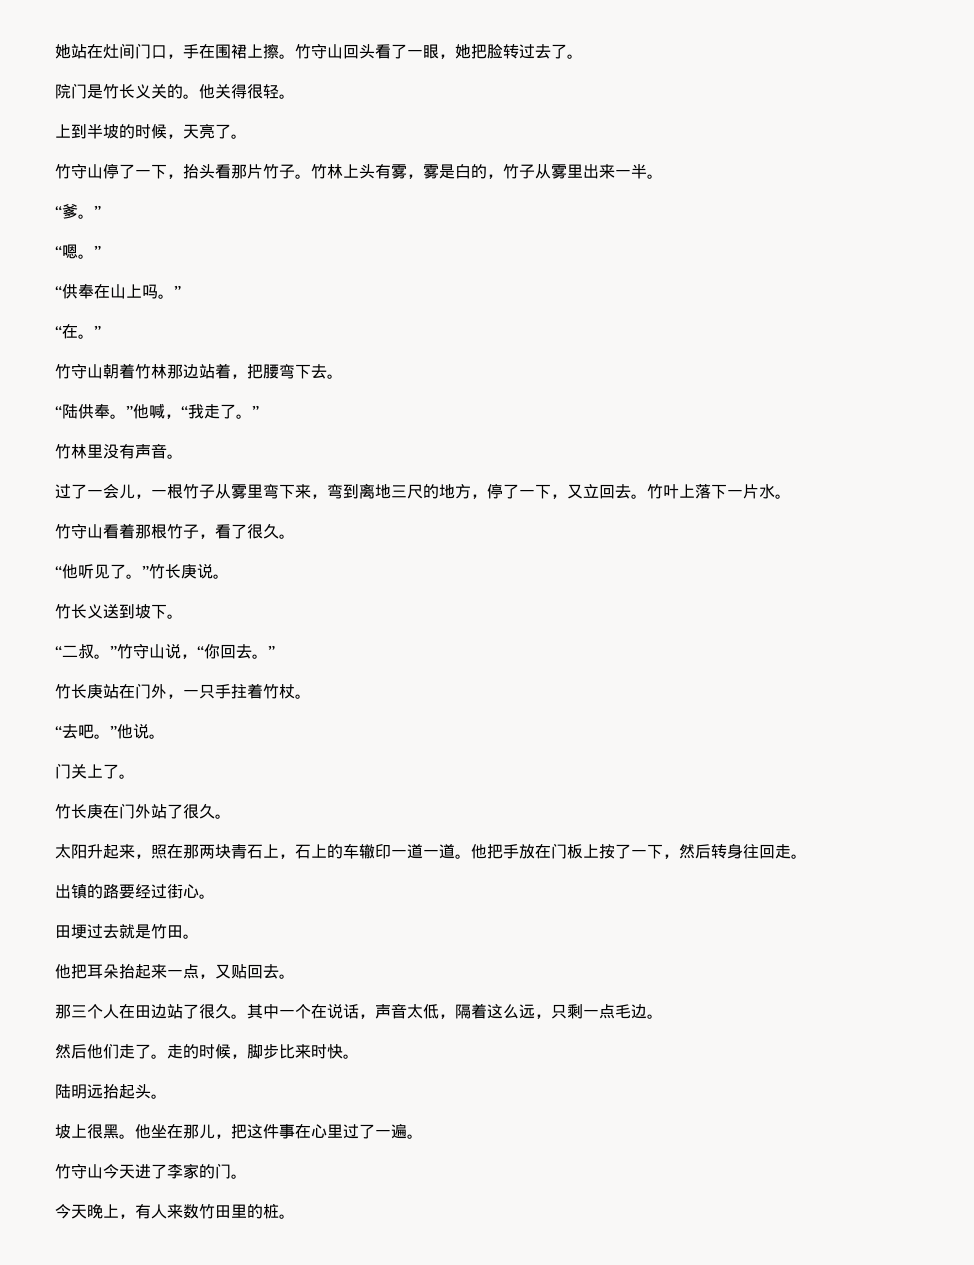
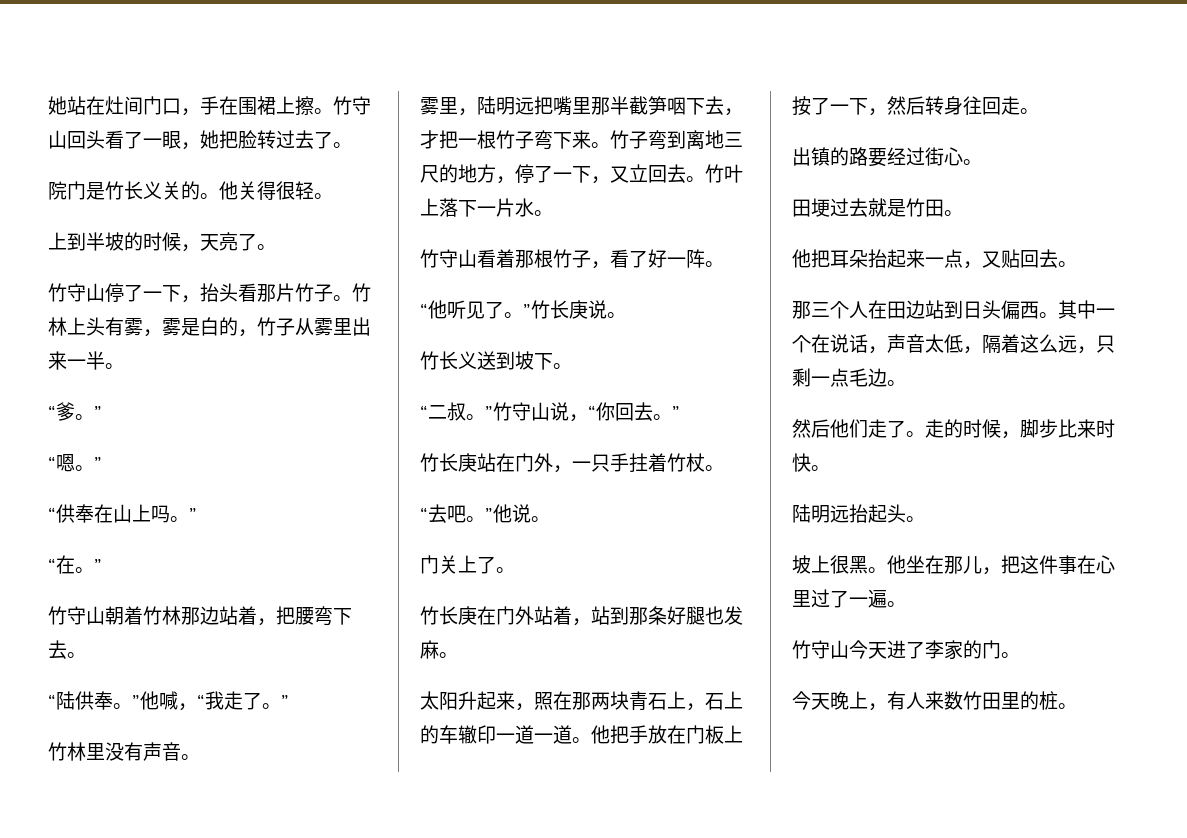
[55,483,327,499] 过了一会儿，一根竹子从雾里弯下来， -> [420,96,743,116] [420,130,648,150] 雾里，陆明远把嘴里那半截笋咽下去，才把一根竹子弯下来。竹子
[247,523,279,539] 很久 -> [648,249,705,268] 好一阵
[167,803,215,819] 了很久 -> [553,606,743,626] [420,640,439,659] 着，站到那条好腿也发麻
[183,1003,231,1019] 了很久 -> [944,300,1039,320] 到日头偏西

